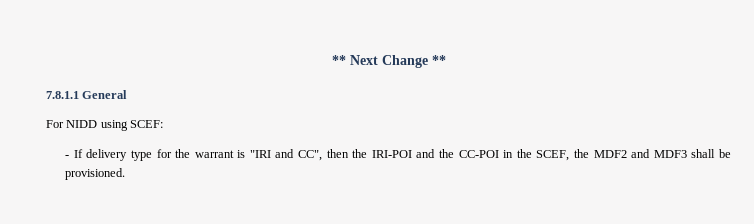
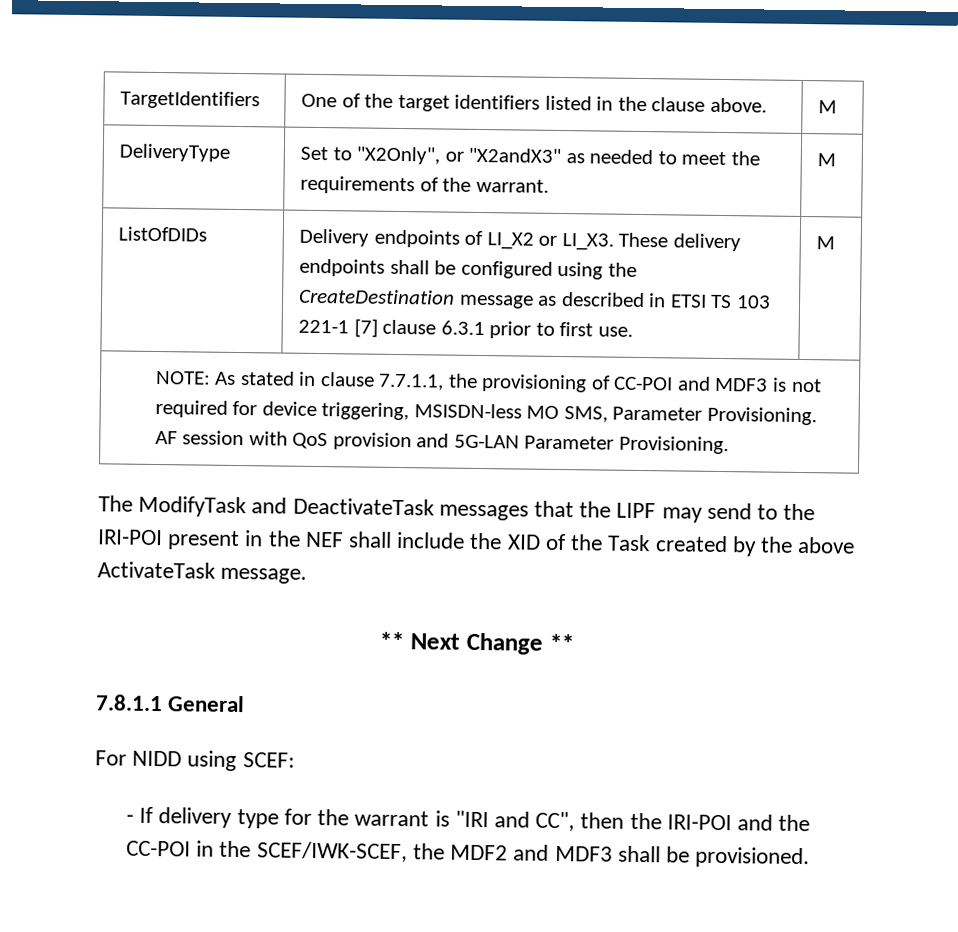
(331, 60) none -> [120,90,261,110] [301,93,767,113] [818,100,838,114] [119,143,231,162] [300,146,760,166] [300,175,549,195] [817,153,837,167] [118,226,208,242] [299,228,741,252] [299,258,637,280] [299,288,771,309] [298,318,633,339] [816,236,836,250] [154,370,822,393] [154,399,817,426] [154,430,729,455] [98,495,816,523] [98,529,856,557] [97,561,308,584] TargetIdentifiers | One of the target identifiers listed in the clause above. | M // DeliveryType | Set to "X2Only", or "X2andX3" as needed to meet the requirements of the warrant. | M // ListOfDIDs | Delivery endpoints of LI_X2 or LI_X3. These delivery endpoints shall be configured using the CreateDestination message as described in ETSI TS 103 221-1 [7] clause 6.3.1 prior to first use. | M // NOTE: As stated in clause 7.7.1.1, the provisioning of CC-POI and MDF3 is not required for device triggering, MSISDN-less MO SMS, Parameter Provisioning. AF session with QoS provision and 5G-LAN Parameter Provisioning. // The ModifyTask and DeactivateTask messages that the LIPF may send to the IRI-POI present in the NEF shall include the XID of the Task created by the above ActivateTask message. //
[536,150,570,161] SCEF, -> [256,841,408,863] SCEF/IWK-SCEF,

